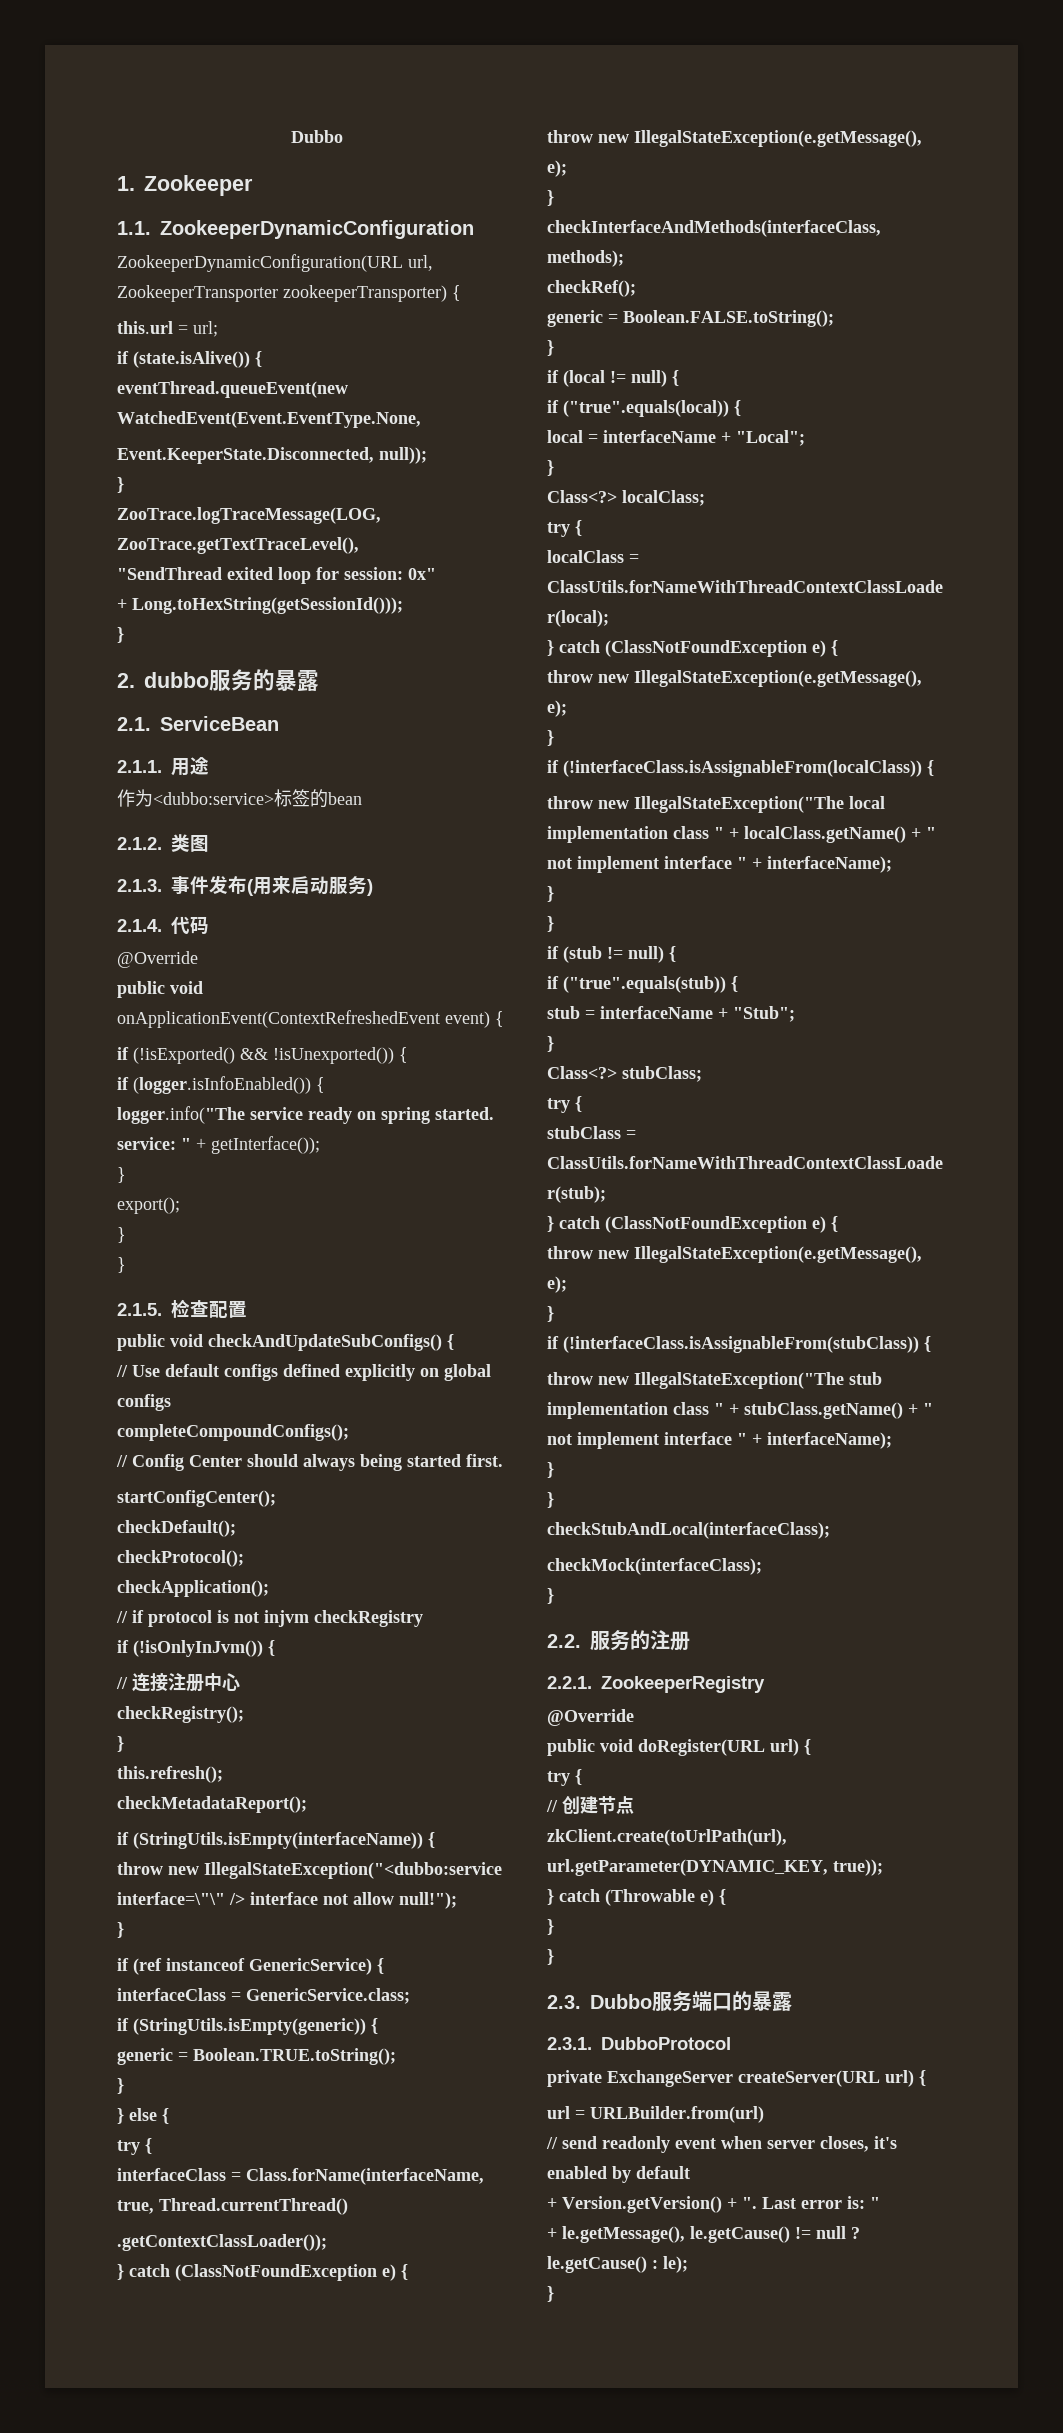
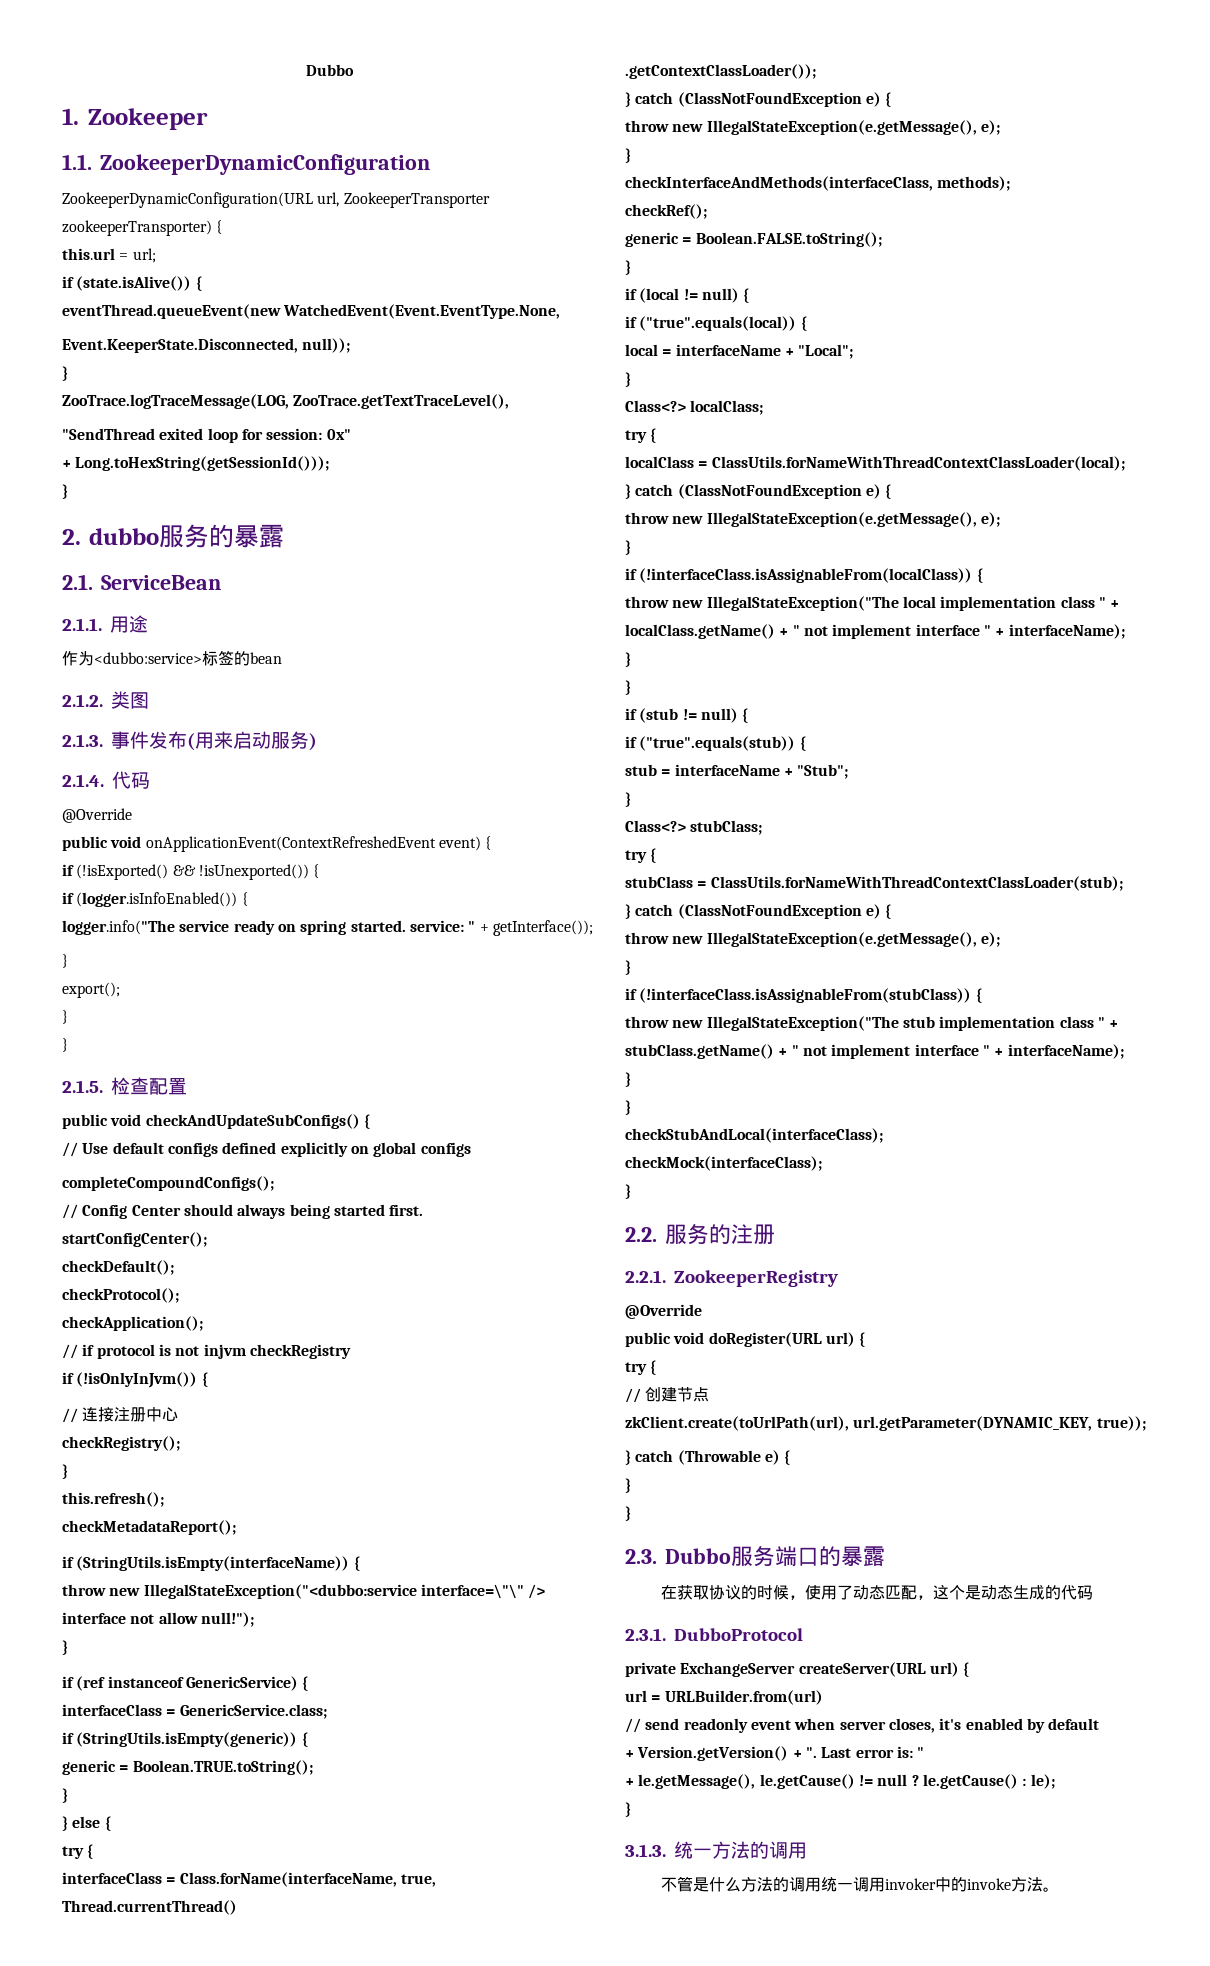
(792, 2001) none -> [660,1584,1093,1600] // 在获取协议的时候，使用了动态匹配，这个是动态生成的代码
(554, 2294) none -> [625,1841,807,1859] [660,1876,1059,1892] // 3.1.3.统一方法的调用 // 不管是什么方法的调用统一调用invoker中的invoke方法。

